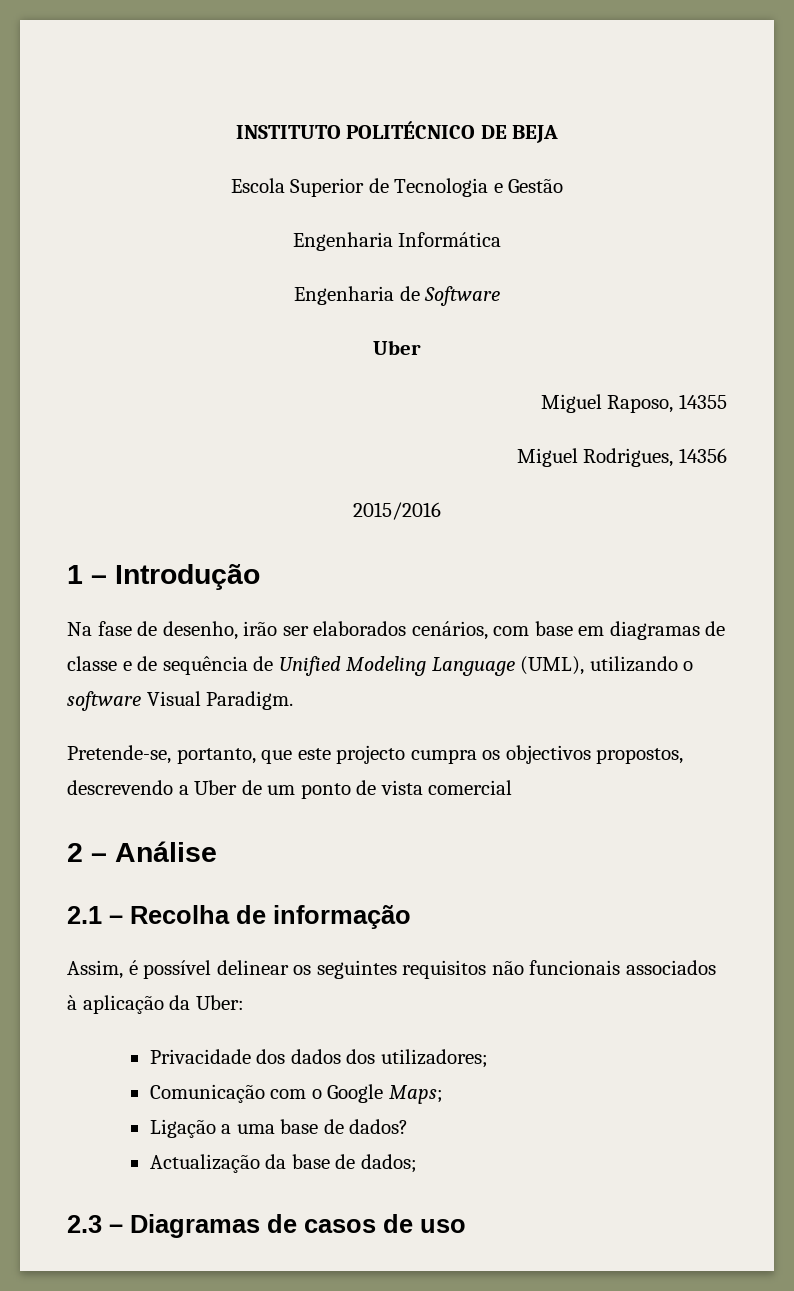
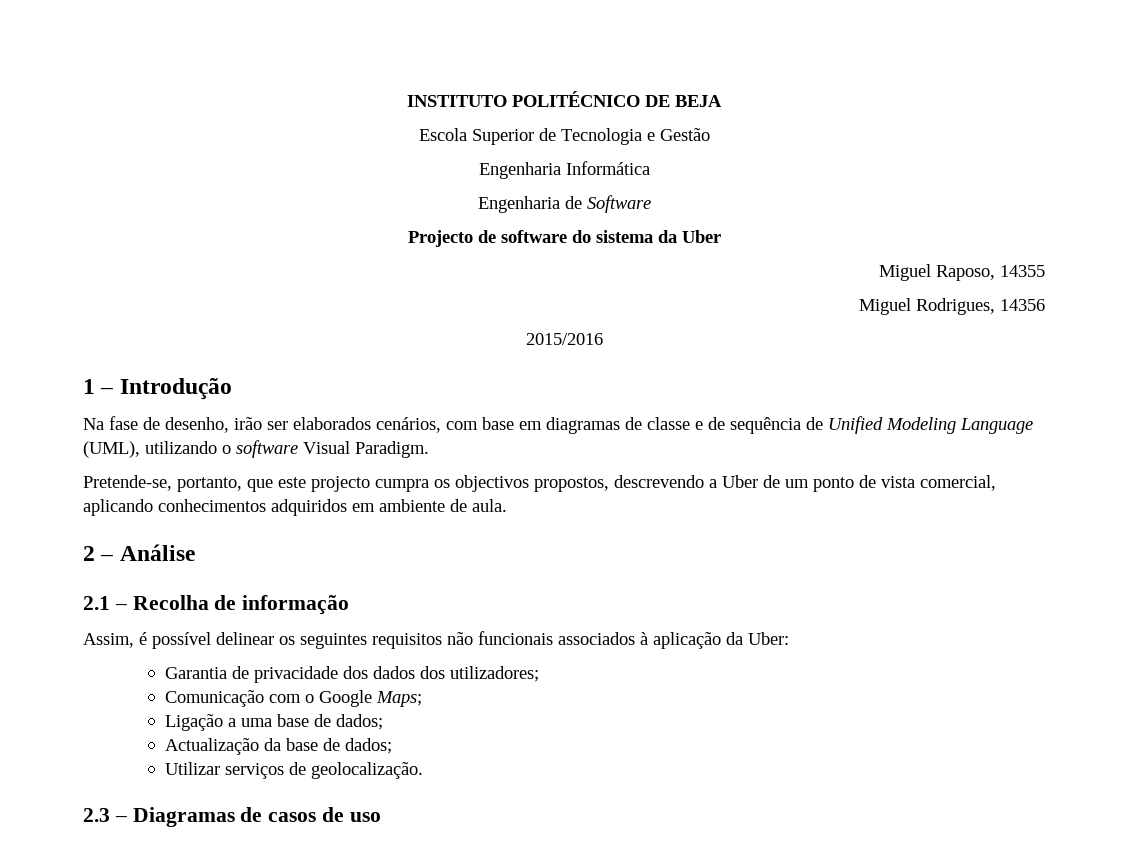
(501, 296) none -> [407,230,677,247] Projecto de software do sistema da
[428,780,513,795] comercial -> [920,475,996,491] [83,499,507,516] comercial, aplicando conhecimentos adquiridos em ambiente de aula.
[149,1049,251,1064] Privacidade -> [164,666,338,683] Garantia de privacidade
[349,1119,409,1134] dados? -> [335,714,383,730] dados;
(417, 1163) none -> [164,762,423,779] // Utilizar serviços de geolocalização.

